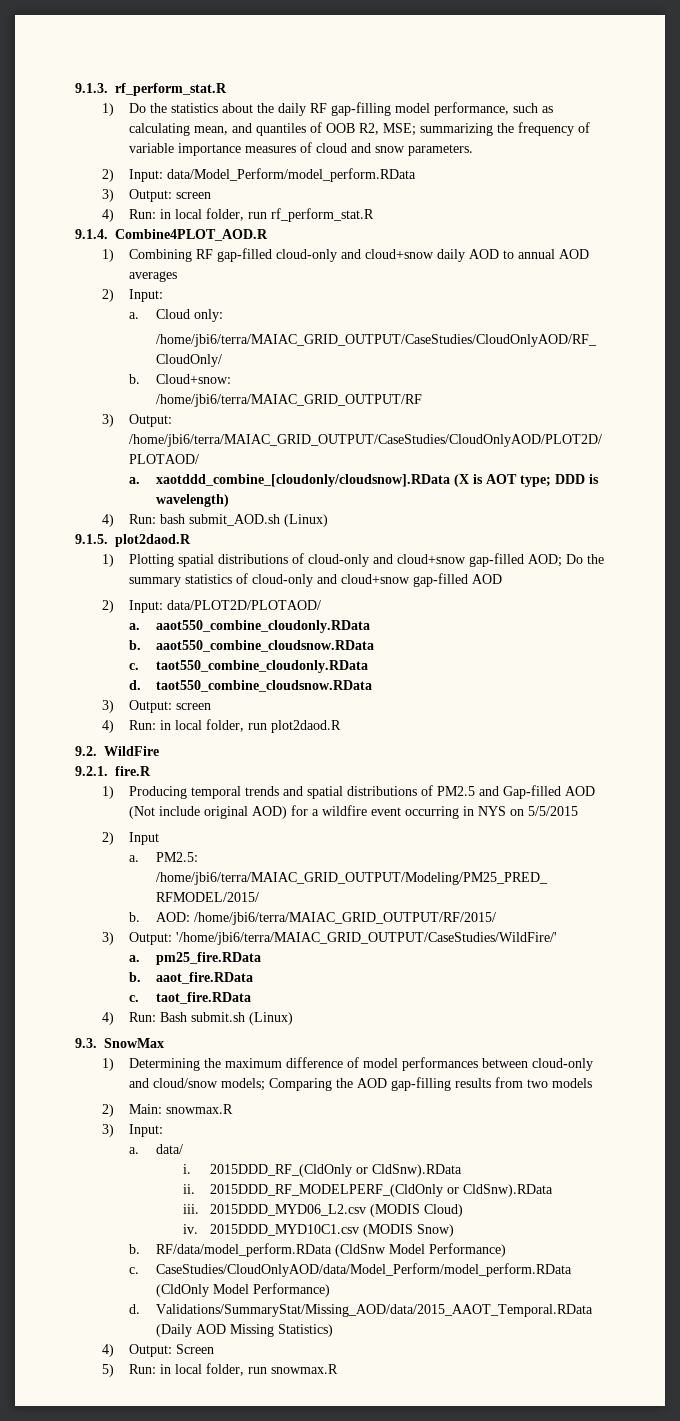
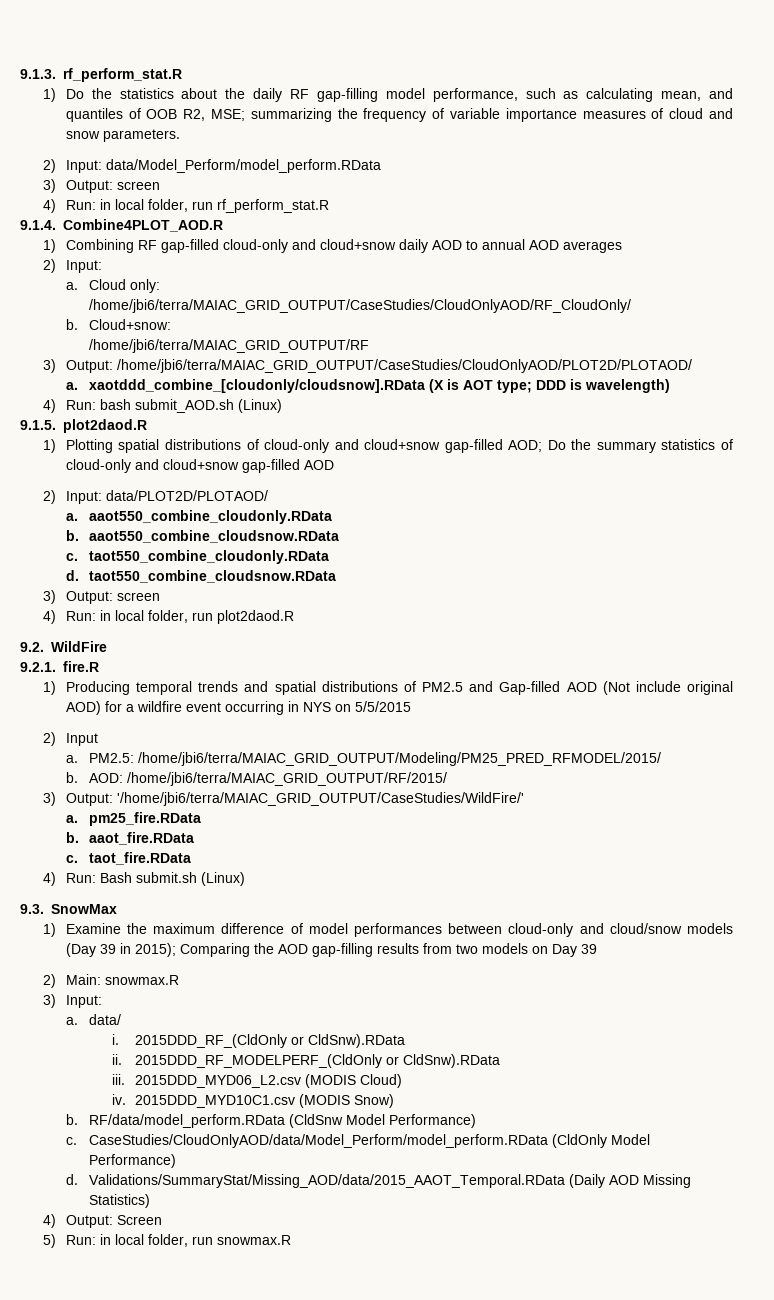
[129,1058,201,1071] Determining -> [65,923,121,934] Examine
[221,1078,266,1091] models; -> [686,923,733,934] [65,943,176,957] models (Day 39 in 2015);
(593, 1083) none -> [531,944,597,957] on Day 39

